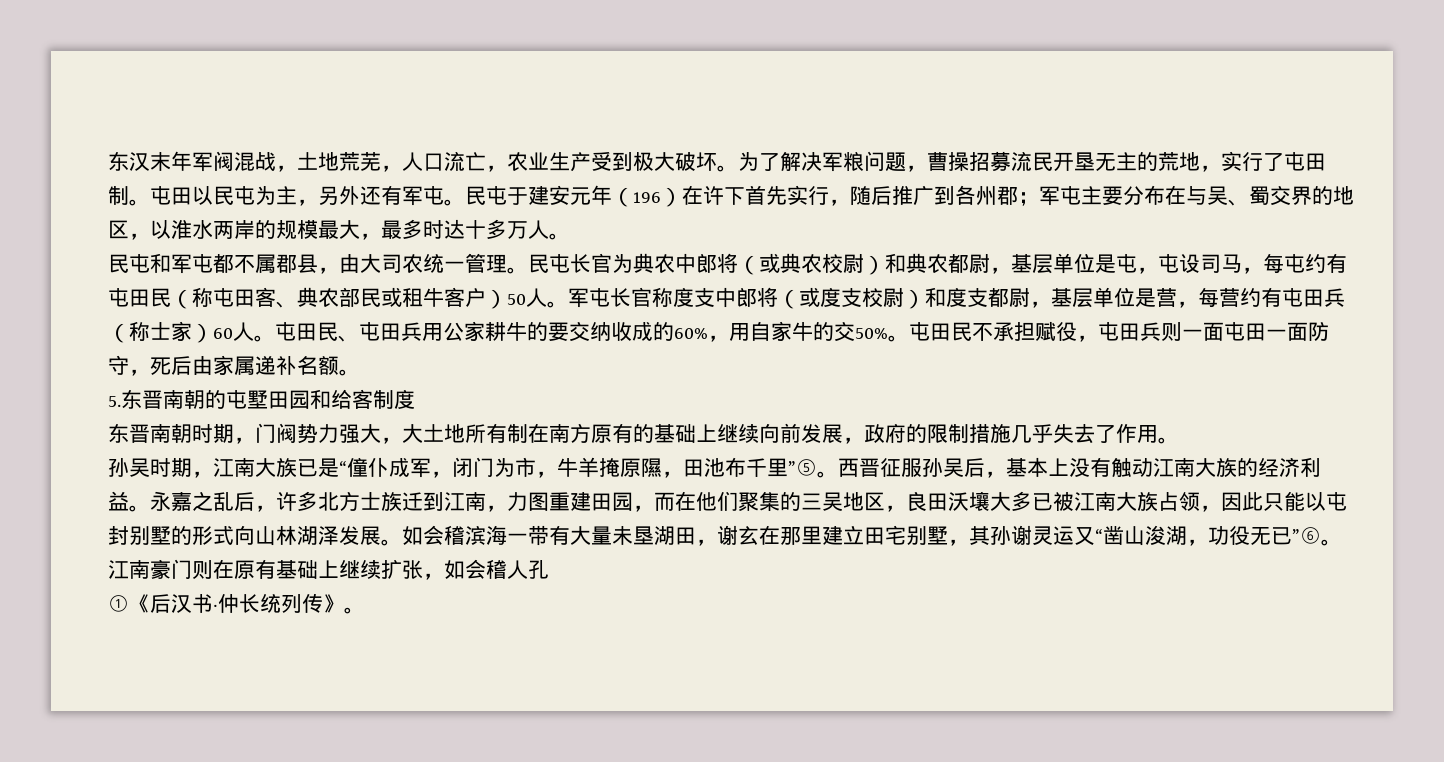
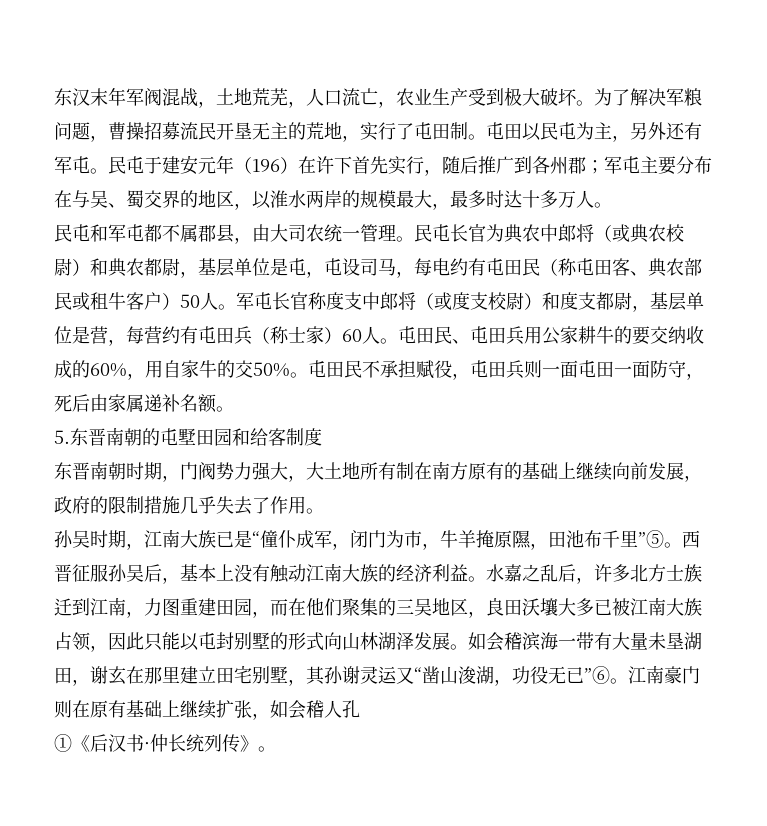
[1284,254,1305,273] 屯 -> [432,258,450,276] 电
[150,491,171,511] 永 -> [486,564,504,582] 水

